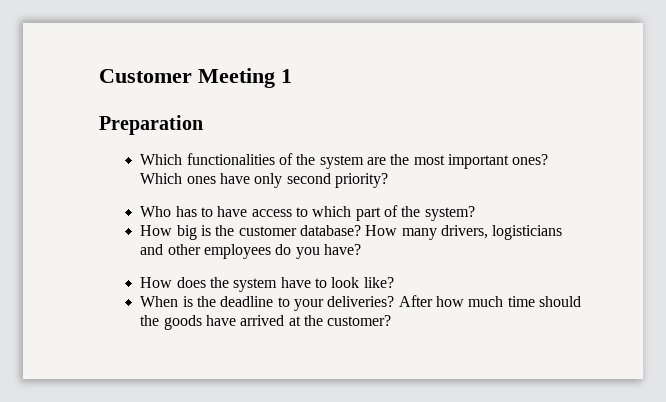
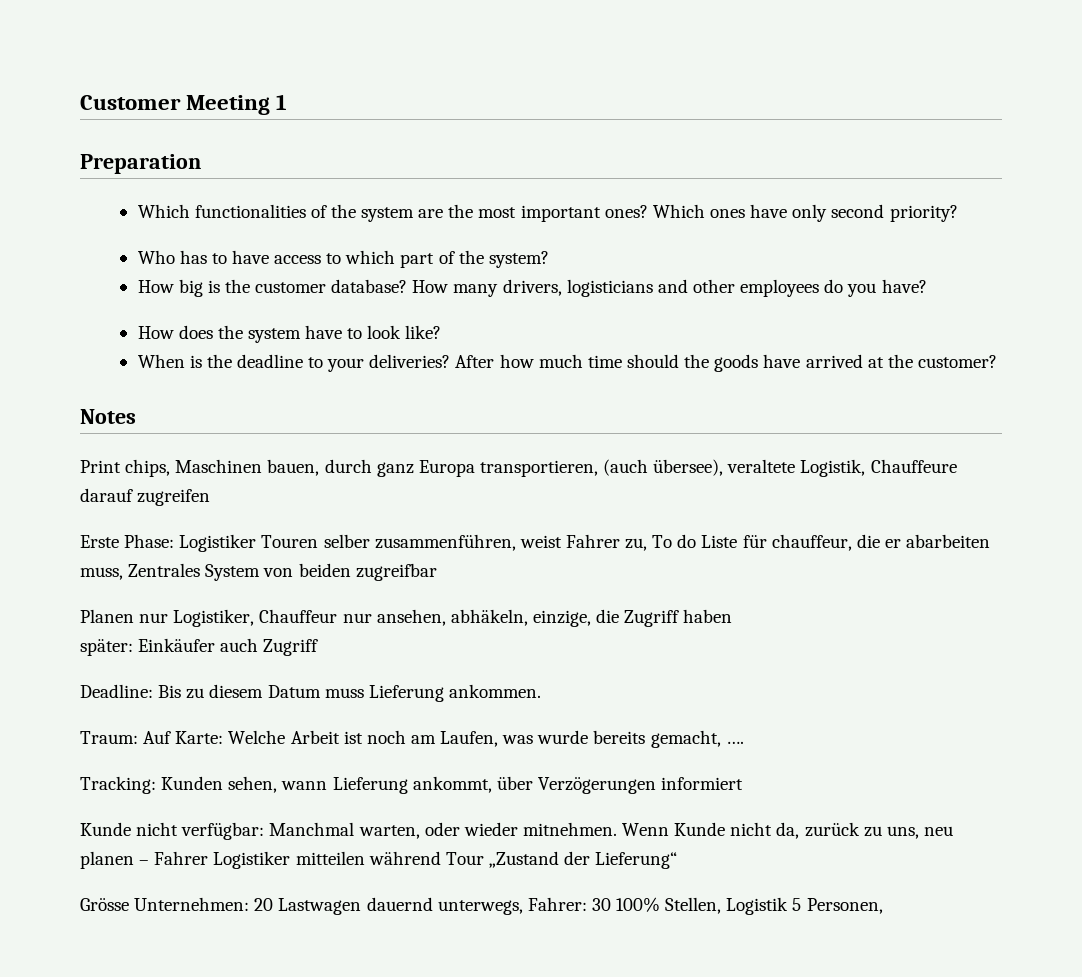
(392, 320) none -> [80,409,136,424] [80,459,957,477] [80,488,211,506] [80,534,991,552] [80,563,437,581] [80,609,733,627] [80,638,319,656] [80,684,541,702] [80,730,744,748] [80,776,744,794] [80,822,953,840] [80,851,678,869] [80,897,883,915] // Notes // Print chips, Maschinen bauen, durch ganz Europa transportieren, (auch übersee), veraltete Logistik, Chauffeure darauf zugreifen // Erste Phase: Logistiker Touren selber zusammenführen, weist Fahrer zu, To do Liste für chauffeur, die er abarbeiten muss, Zentrales System von beiden zugreifbar // Planen nur Logistiker, Chauffeur nur ansehen, abhäkeln, einzige, die Zugriff haben // später: Einkäufer auch Zugriff // Deadline: Bis zu diesem Datum muss Lieferung ankommen. // Traum: Auf Karte: Welche Arbeit ist noch am Laufen, was wurde bereits gemacht, …. // Tracking: Kunden sehen, wann Lieferung ankommt, über Verzögerungen informiert // Kunde nicht verfügbar: Manchmal warten, oder wieder mitnehmen. Wenn Kunde nicht da, zurück zu uns, neu planen – Fahrer Logistiker mitteilen während Tour „Zustand der Lieferung“ // Grösse Unternehmen: 20 Lastwagen dauernd unterwegs, Fahrer: 30 100% Stellen, Logistik 5 Personen,

